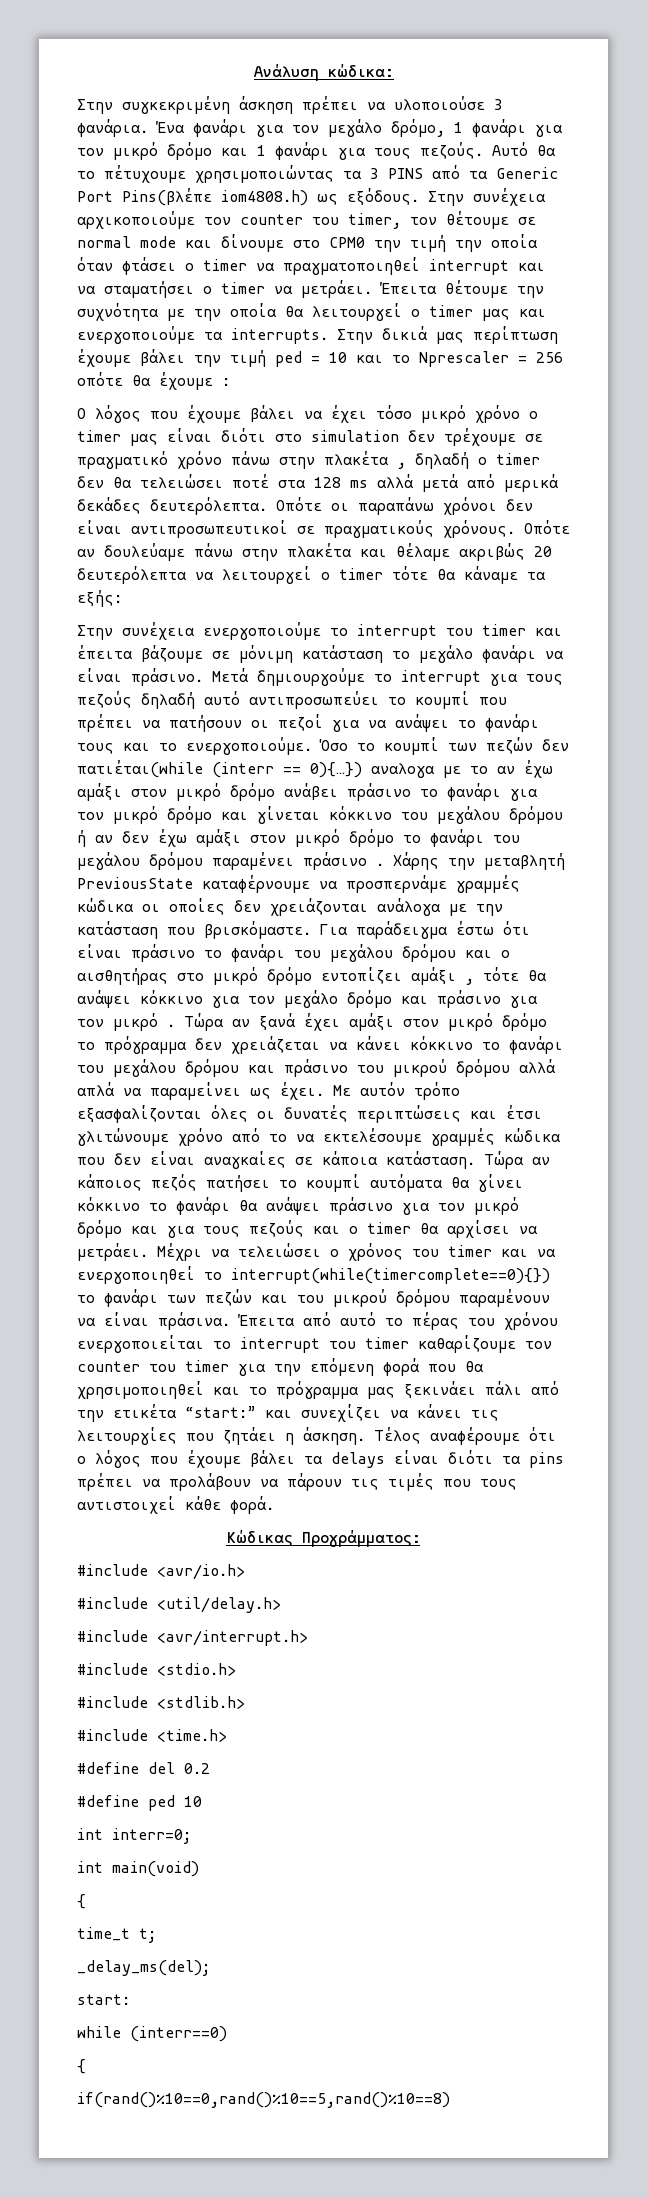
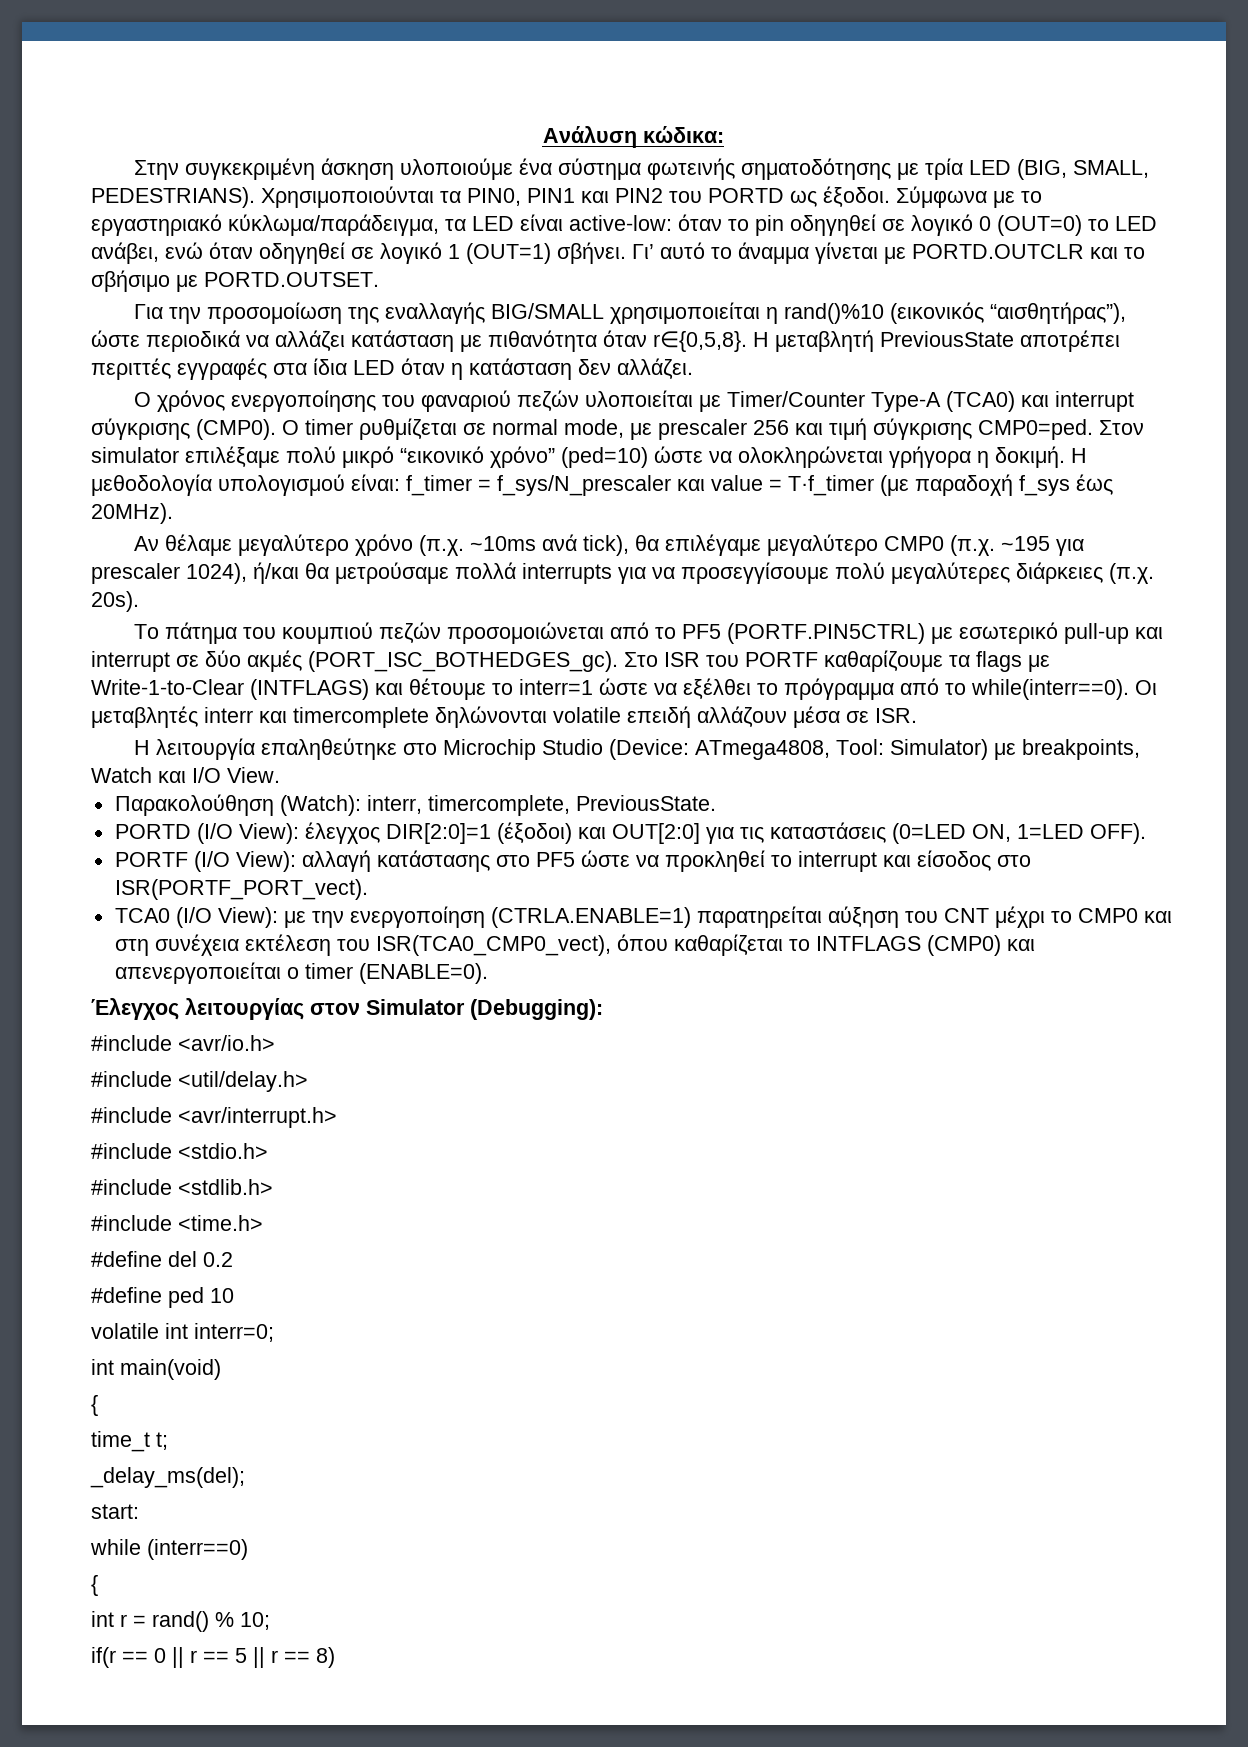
[302,96,503,114] [77,119,563,137] [77,142,556,160] [77,165,558,184] [77,188,546,207] [77,211,536,230] [77,234,538,252] [77,257,545,275] [77,280,544,298] [77,303,546,322] [77,326,558,344] [77,349,563,368] [77,372,230,391] [77,405,538,424] [77,428,543,447] [77,451,540,470] [77,474,559,492] [77,497,533,516] [77,520,570,539] [77,543,552,561] [77,566,546,584] [77,590,122,607] [77,622,562,641] [77,645,564,663] [77,668,563,686] [77,691,507,709] [77,714,539,732] [77,737,569,755] [77,760,553,779] [77,783,538,801] [77,806,563,824] [77,829,520,848] [77,852,565,870] [77,875,520,893] [77,898,503,917] [77,921,530,939] [77,944,510,962] [77,967,547,985] [77,990,538,1008] [77,1013,547,1032] [77,1036,563,1055] [77,1059,556,1077] [77,1082,460,1101] [77,1105,542,1123] [77,1128,561,1147] [77,1151,550,1169] [77,1174,523,1192] [77,1197,519,1215] [77,1220,538,1239] [77,1243,556,1262] [77,1266,550,1284] [77,1289,550,1307] [77,1312,558,1331] [77,1335,552,1353] [77,1358,484,1376] [77,1381,559,1400] [77,1404,499,1423] [77,1427,556,1445] [77,1450,564,1469] [77,1473,517,1491] [77,1496,274,1515] [226,1530,421,1547] πρέπει να υλοποιούσε 3 φανάρια. Ένα φανάρι για τον μεγάλο δρόμο, 1 φανάρι για τον μικρό δρόμο και 1 φανάρι για τους πεζούς. Αυτό θα το πέτυχουμε χρησιμοποιώντας τα 3 PINS από τα Generic Port Pins(βλέπε iom4808.h) ως εξόδους. Στην συνέχεια αρχικοποιούμε τον counter του timer, τον θέτουμε σε normal mode και δίνουμε στο CPM0 την τιμή την οποία όταν φτάσει ο timer να πραγματοποιηθεί interrupt και να σταματήσει ο timer να μετράει. Έπειτα θέτουμε την συχνότητα με την οποία θα λειτουργεί ο timer μας και ενεργοποιούμε τα interrupts. Στην δικιά μας περίπτωση έχουμε βάλει την τιμή ped = 10 και το Nprescaler = 256 οπότε θα έχουμε : // Ο λόγος που έχουμε βάλει να έχει τόσο μικρό χρόνο ο timer μας είναι διότι στο simulation δεν τρέχουμε σε πραγματικό χρόνο πάνω στην πλακέτα , δηλαδή ο timer δεν θα τελειώσει ποτέ στα 128 ms αλλά μετά από μερικά δεκάδες δευτερόλεπτα. Οπότε οι παραπάνω χρόνοι δεν είναι αντιπροσωπευτικοί σε πραγματικούς χρόνους. Οπότε αν δουλεύαμε πάνω στην πλακέτα και θέλαμε ακριβώς 20 δευτερόλεπτα να λειτουργεί ο timer τότε θα κάναμε τα εξής: // Στην συνέχεια ενεργοποιούμε το interrupt του timer και έπειτα βάζουμε σε μόνιμη κατάσταση το μεγάλο φανάρι να είναι πράσινο. Μετά δημιουργούμε το interrupt για τους πεζούς δηλαδή αυτό αντιπροσωπεύει το κουμπί που πρέπει να πατήσουν οι πεζοί για να ανάψει το φανάρι τους και το ενεργοποιούμε. Όσο το κουμπί των πεζών δεν πατιέται(while (interr == 0){…}) αναλογα με το αν έχω αμάξι στον μικρό δρόμο ανάβει πράσινο το φανάρι για τον μικρό δρόμο και γίνεται κόκκινο του μεγάλου δρόμου ή αν δεν έχω αμάξι στον μικρό δρόμο το φανάρι του μεγάλου δρόμου παραμένει πράσινο . Χάρης την μεταβλητή PreviousState καταφέρνουμε να προσπερνάμε γραμμές κώδικα οι οποίες δεν χρειάζονται ανάλογα με την κατάσταση που βρισκόμαστε. Για παράδειγμα έστω ότι είναι πράσινο το φανάρι του μεγάλου δρόμου και ο αισθητήρας στο μικρό δρόμο εντοπίζει αμάξι , τότε θα ανάψει κόκκινο για τον μεγάλο δρόμο και πράσινο για τον μικρό . Τώρα αν ξανά έχει αμάξι στον μικρό δρόμο το πρόγραμμα δεν χρειάζεται να κάνει κόκκινο το φανάρι του μεγάλου δρόμου και πράσινο του μικρού δρόμου αλλά απλά να παραμείνει ως έχει. Με αυτόν τρόπο εξασφαλίζονται όλες οι δυνατές περιπτώσεις και έτσι γλιτώνουμε χρόνο από το να εκτελέσουμε γραμμές κώδικα που δεν είναι αναγκαίες σε κάποια κατάσταση. Τώρα αν κάποιος πεζός πατήσει το κουμπί αυτόματα θα γίνει κόκκινο το φανάρι θα ανάψει πράσινο για τον μικρό δρόμο και για τους πεζούς και ο timer θα αρχίσει να μετράει. Μέχρι να τελειώσει ο χρόνος του timer και να ενεργοποιηθεί το interrupt(while(timercomplete==0){}) το φανάρι των πεζών και του μικρού δρόμου παραμένουν να είναι πράσινα. Έπειτα από αυτό το πέρας του χρόνου ενεργοποιείται το interrupt του timer καθαρίζουμε τον counter του timer για την επόμενη φορά που θα χρησιμοποιηθεί και το πρόγραμμα μας ξεκινάει πάλι από την ετικέτα “start:” και συνεχίζει να κάνει τις λειτουργίες που ζητάει η άσκηση. Τέλος αναφέρουμε ότι ο λόγος που έχουμε βάλει τα delays είναι διότι τα pins πρέπει να προλάβουν να πάρουν τις τιμές που τους αντιστοιχεί κάθε φορά. // Κώδικας Προγράμματος: -> [399,158,1149,180] [91,186,1042,208] [91,214,1157,236] [91,242,1145,264] [91,270,379,292] [133,302,1126,324] [91,330,1120,352] [91,358,693,380] [133,390,1134,412] [91,418,1144,440] [91,446,1087,468] [91,474,1113,496] [91,503,173,524] [133,534,1084,556] [91,562,1154,584] [91,591,139,612] [133,622,1163,644] [91,650,1050,672] [91,678,1157,700] [91,706,917,728] [133,738,1140,760] [91,767,280,783] [114,794,716,816] [114,822,1146,844] [114,850,1031,872] [114,879,368,900] [114,906,1172,928] [114,934,1035,956] [114,962,488,984] [91,998,603,1020] υλοποιούμε ένα σύστημα φωτεινής σηματοδότησης με τρία LED (BIG, SMALL, PEDESTRIANS). Χρησιμοποιούνται τα PIN0, PIN1 και PIN2 του PORTD ως έξοδοι. Σύμφωνα με το εργαστηριακό κύκλωμα/παράδειγμα, τα LED είναι active‑low: όταν το pin οδηγηθεί σε λογικό 0 (OUT=0) το LED ανάβει, ενώ όταν οδηγηθεί σε λογικό 1 (OUT=1) σβήνει. Γι’ αυτό το άναμμα γίνεται με PORTD.OUTCLR και το σβήσιμο με PORTD.OUTSET. // Για την προσομοίωση της εναλλαγής BIG/SMALL χρησιμοποιείται η rand()%10 (εικονικός “αισθητήρας”), ώστε περιοδικά να αλλάζει κατάσταση με πιθανότητα όταν r∈{0,5,8}. Η μεταβλητή PreviousState αποτρέπει περιττές εγγραφές στα ίδια LED όταν η κατάσταση δεν αλλάζει. // Ο χρόνος ενεργοποίησης του φαναριού πεζών υλοποιείται με Timer/Counter Type‑A (TCA0) και interrupt σύγκρισης (CMP0). Ο timer ρυθμίζεται σε normal mode, με prescaler 256 και τιμή σύγκρισης CMP0=ped. Στον simulator επιλέξαμε πολύ μικρό “εικονικό χρόνο” (ped=10) ώστε να ολοκληρώνεται γρήγορα η δοκιμή. Η μεθοδολογία υπολογισμού είναι: f_timer = f_sys/N_prescaler και value = T·f_timer (με παραδοχή f_sys έως 20MHz). // Αν θέλαμε μεγαλύτερο χρόνο (π.χ. ~10ms ανά tick), θα επιλέγαμε μεγαλύτερο CMP0 (π.χ. ~195 για prescaler 1024), ή/και θα μετρούσαμε πολλά interrupts για να προσεγγίσουμε πολύ μεγαλύτερες διάρκειες (π.χ. 20s). // Το πάτημα του κουμπιού πεζών προσομοιώνεται από το PF5 (PORTF.PIN5CTRL) με εσωτερικό pull‑up και interrupt σε δύο ακμές (PORT_ISC_BOTHEDGES_gc). Στο ISR του PORTF καθαρίζουμε τα flags με Write‑1‑to‑Clear (INTFLAGS) και θέτουμε το interr=1 ώστε να εξέλθει το πρόγραμμα από το while(interr==0). Οι μεταβλητές interr και timercomplete δηλώνονται volatile επειδή αλλάζουν μέσα σε ISR. // Η λειτουργία επαληθεύτηκε στο Microchip Studio (Device: ATmega4808, Tool: Simulator) με breakpoints, Watch και I/O View. // Παρακολούθηση (Watch): interr, timercomplete, PreviousState. // PORTD (I/O View): έλεγχος DIR[2:0]=1 (έξοδοι) και OUT[2:0] για τις καταστάσεις (0=LED ON, 1=LED OFF). // PORTF (I/O View): αλλαγή κατάστασης στο PF5 ώστε να προκληθεί το interrupt και είσοδος στο ISR(PORTF_PORT_vect). // TCA0 (I/O View): με την ενεργοποίηση (CTRLA.ENABLE=1) παρατηρείται αύξηση του CNT μέχρι το CMP0 και στη συνέχεια εκτέλεση του ISR(TCA0_CMP0_vect), όπου καθαρίζεται το INTFLAGS (CMP0) και απενεργοποιείται ο timer (ENABLE=0). // Έλεγχος λειτουργίας στον Simulator (Debugging):
(202, 1801) none -> [91,1323,159,1339] volatile
[77,2092,450,2108] if(rand()%10==0,rand()%10==5,rand()%10==8) -> [91,1611,270,1632] [91,1647,335,1668] int r = rand() % 10; // if(r == 0 || r == 5 || r == 8)

